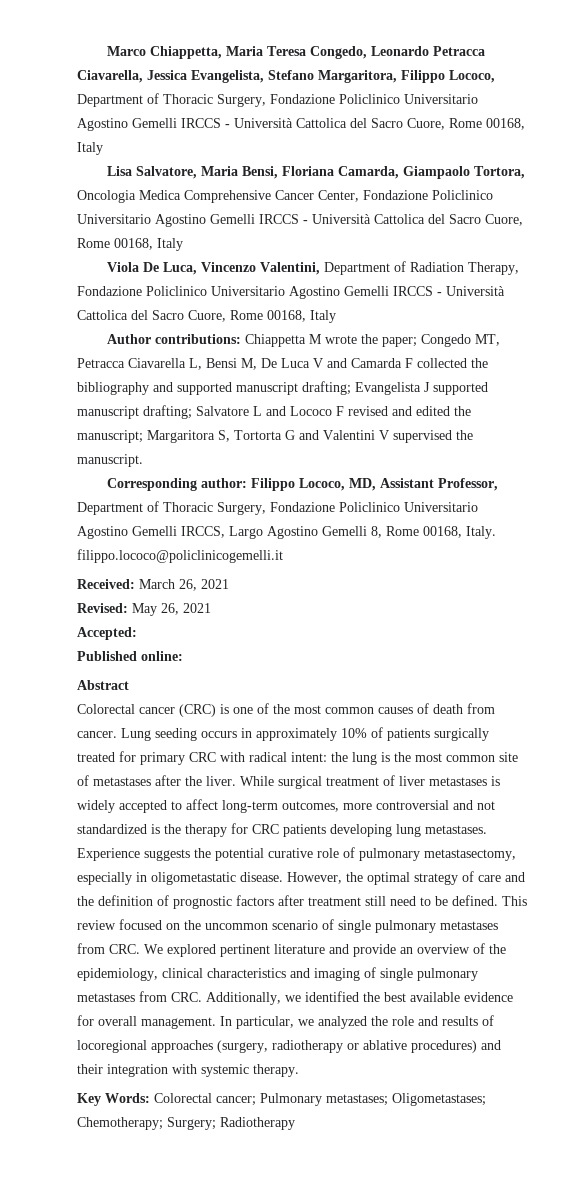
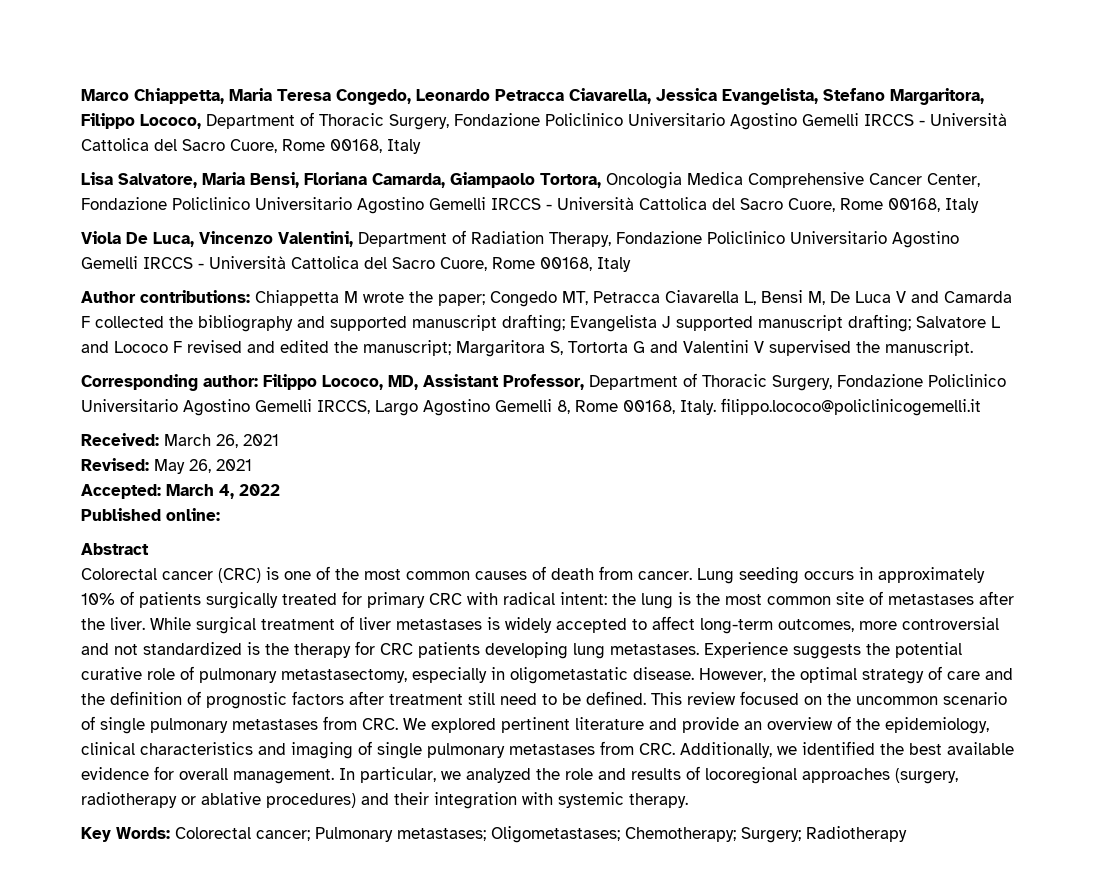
(137, 633) none -> [166,484,280,499] March 4, 2022

